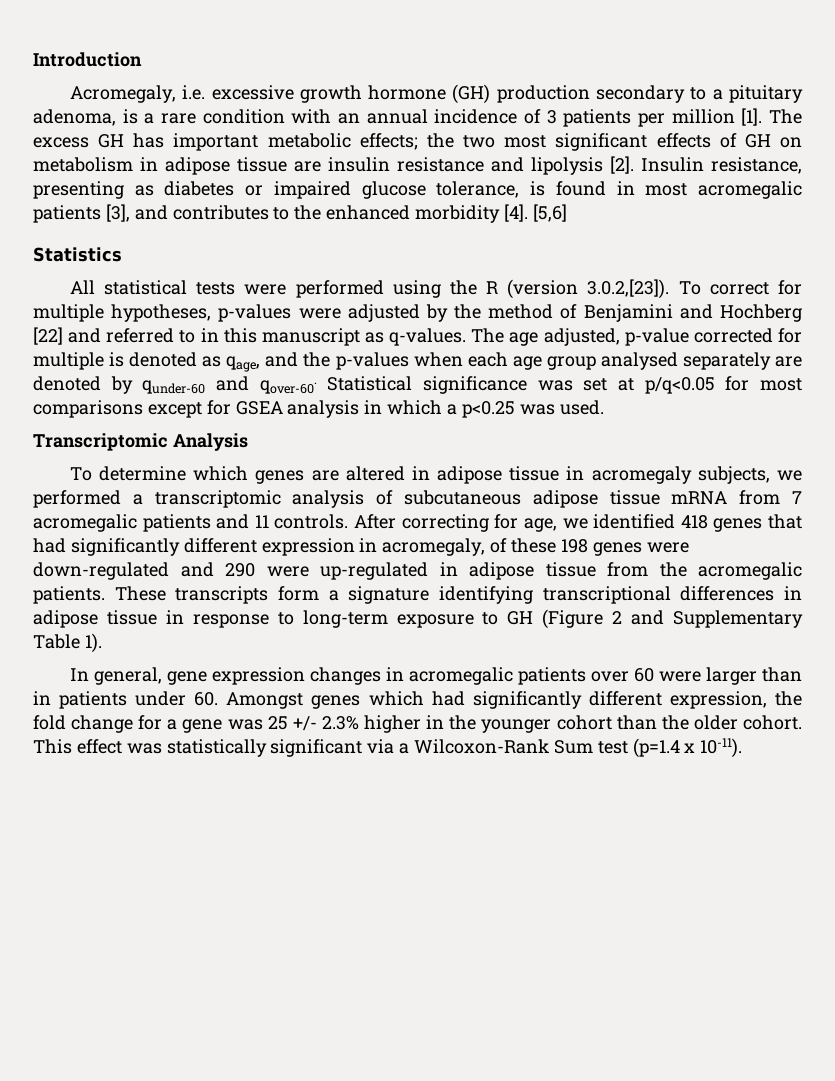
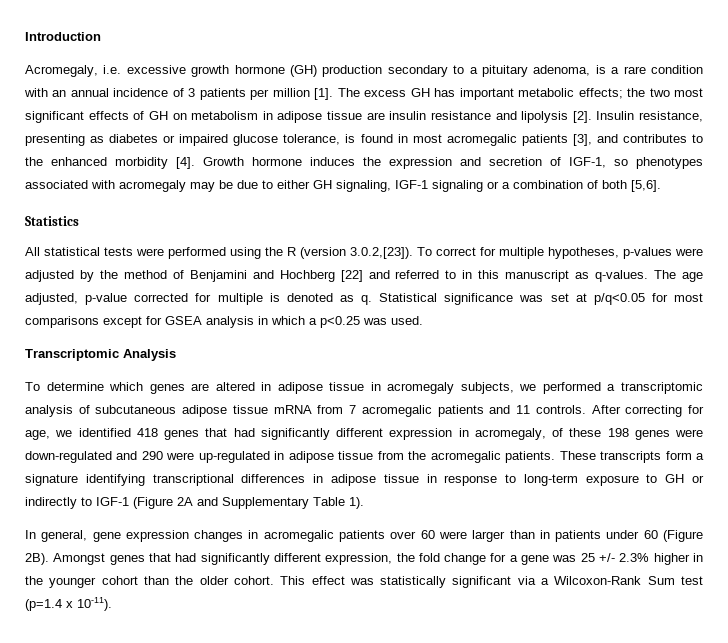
[532,204,567,222] [5,6] -> [203,157,703,169] [25,180,661,192] Growth hormone induces the expression and secretion of IGF-1, so phenotypes associated with acromegaly may be due to either GH signaling, IGF-1 signaling or a combination of both [5,6].
[226,352,802,372] [33,376,317,394] qage, and the p-values when each age group analysed separately are denoted by qunder-60 and qover-60. -> [361,295,372,305] q.
[542,609,623,629] (Figure 2 -> [692,475,705,483] [25,497,193,509] or indirectly to IGF-1 (Figure 2A
[194,692,219,706] 60. -> [643,530,703,542] [25,553,49,565] 60 (Figure 2B).
[368,691,424,706] which -> [148,553,171,562] that

